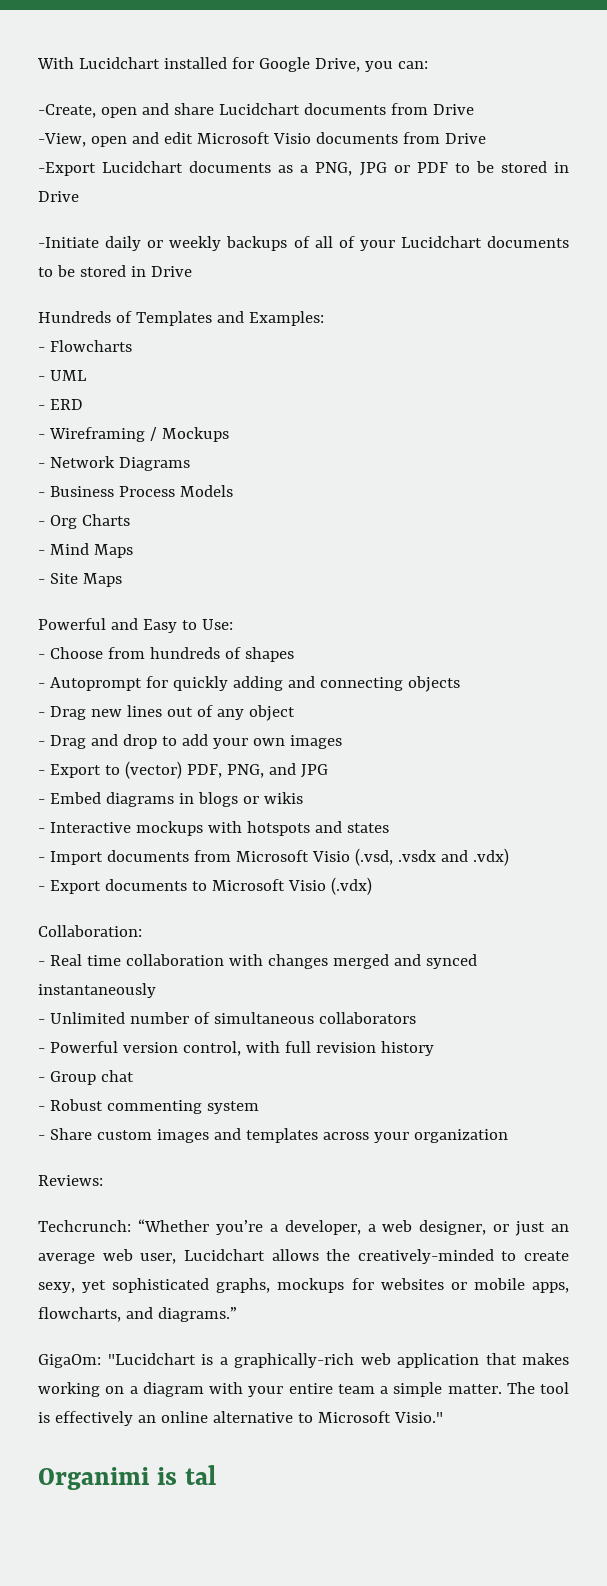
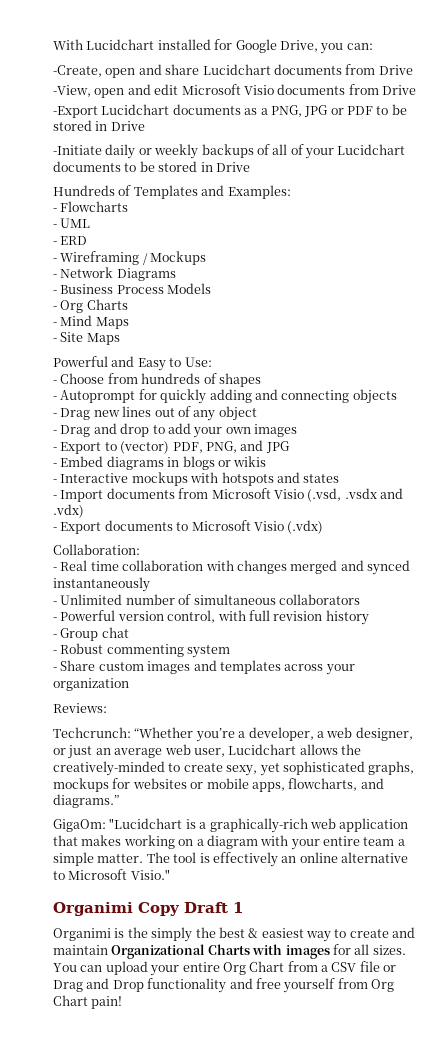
[156,1465,216,1485] is tal -> [138,902,243,916] [53,927,416,942] [53,944,406,959] [53,961,397,976] [53,978,394,993] [53,995,123,1009] Copy Draft 1 // Organimi is the simply the best & easiest way to create and maintain Organizational Charts with images for all sizes. You can upload your entire Org Chart from a CSV file or Drag and Drop functionality and free yourself from Org Chart pain!

